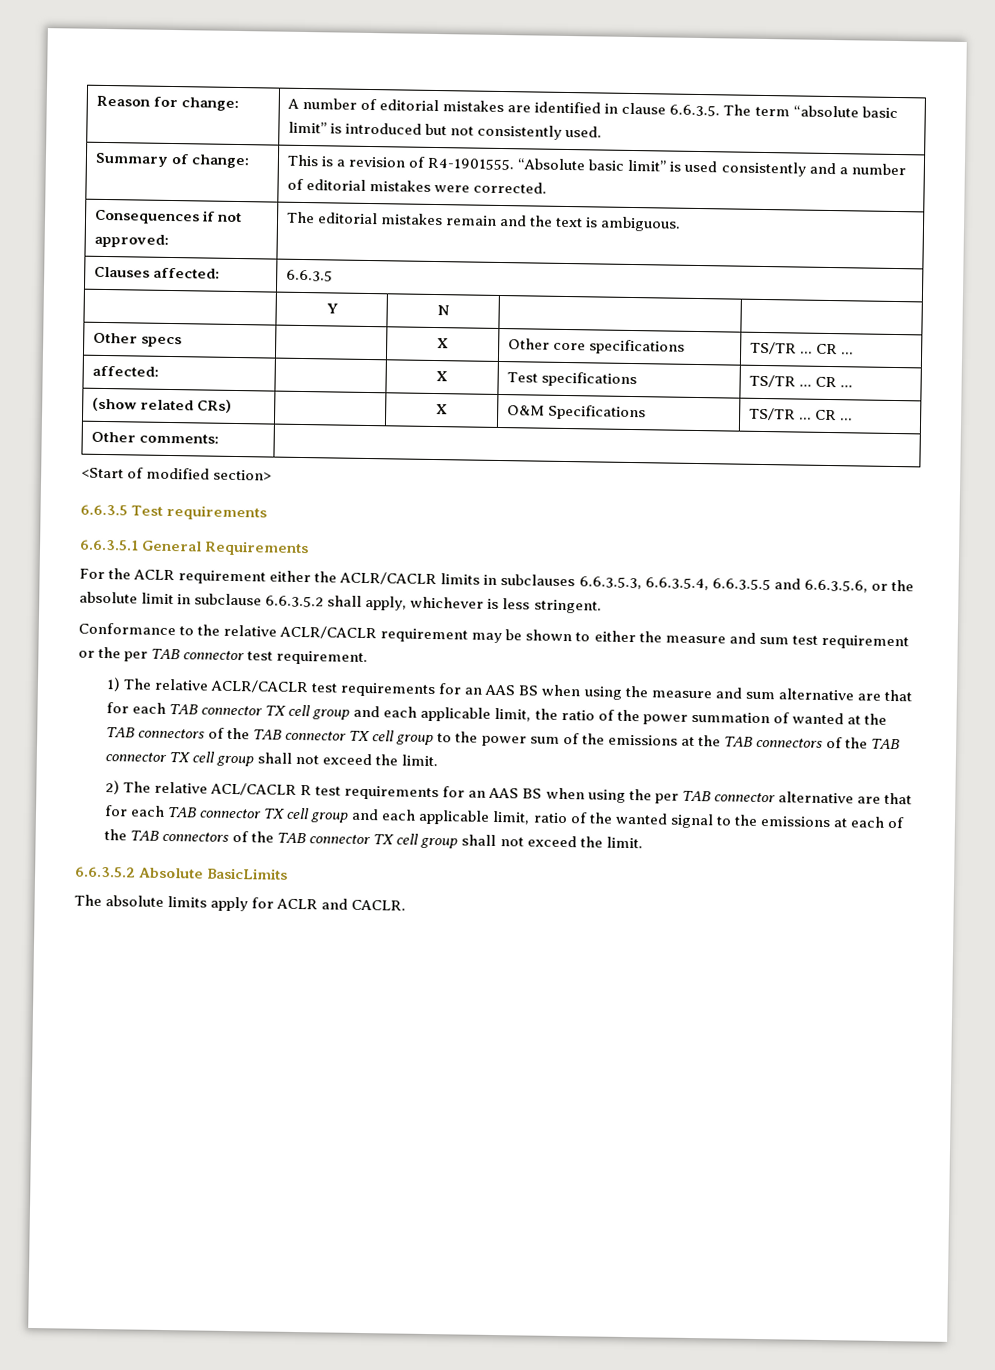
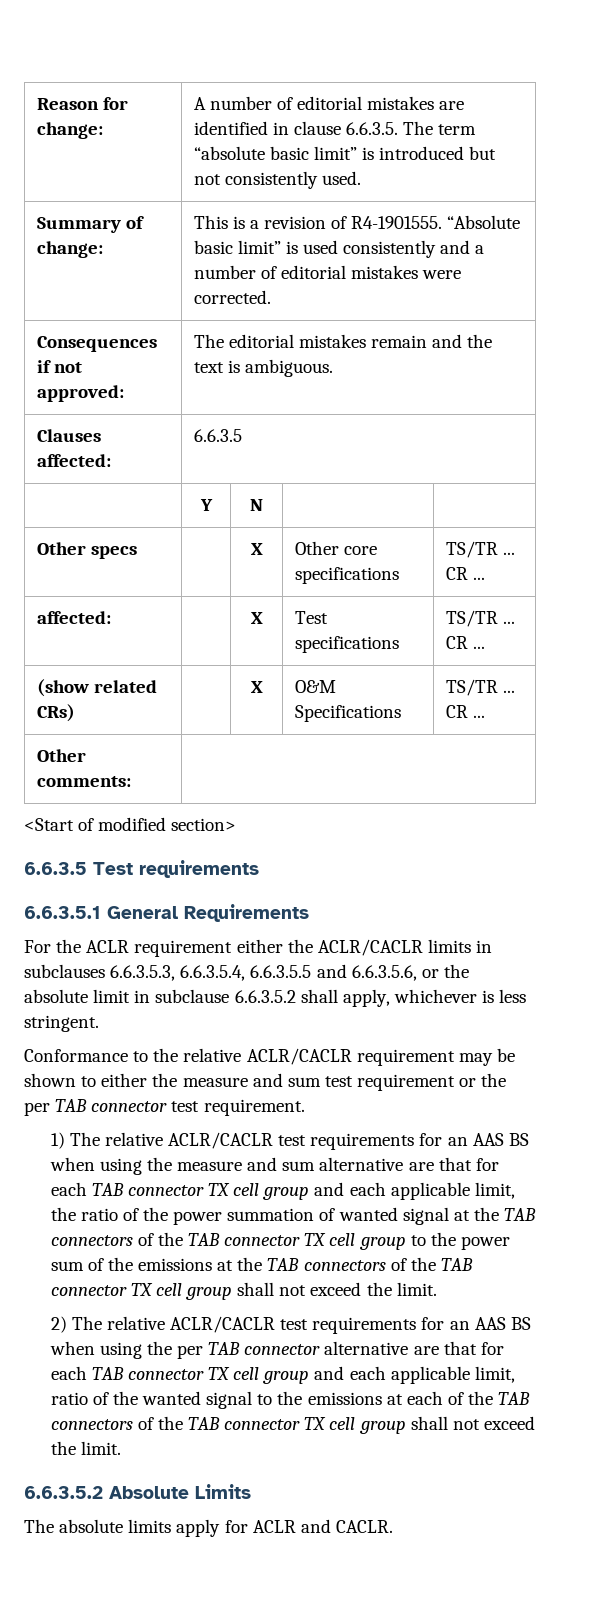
(844, 718) none -> [402,1207,449,1225] signal
[210,782,313,796] ACL/CACLR R -> [170,1316,276,1333] ACLR/CACLR
[207,867,289,880] BasicLimits -> [195,1484,251,1499] Limits

